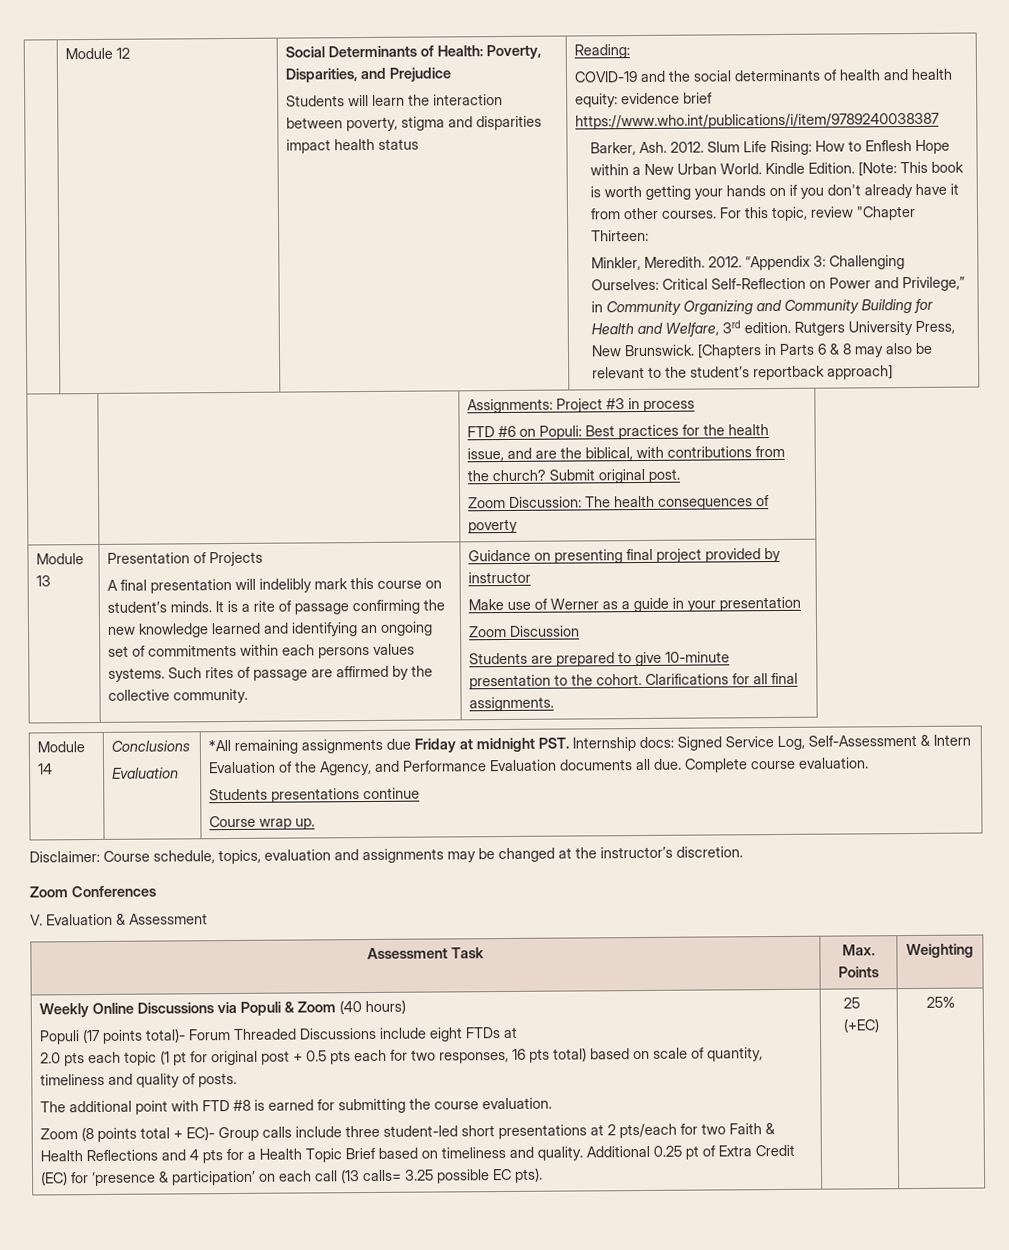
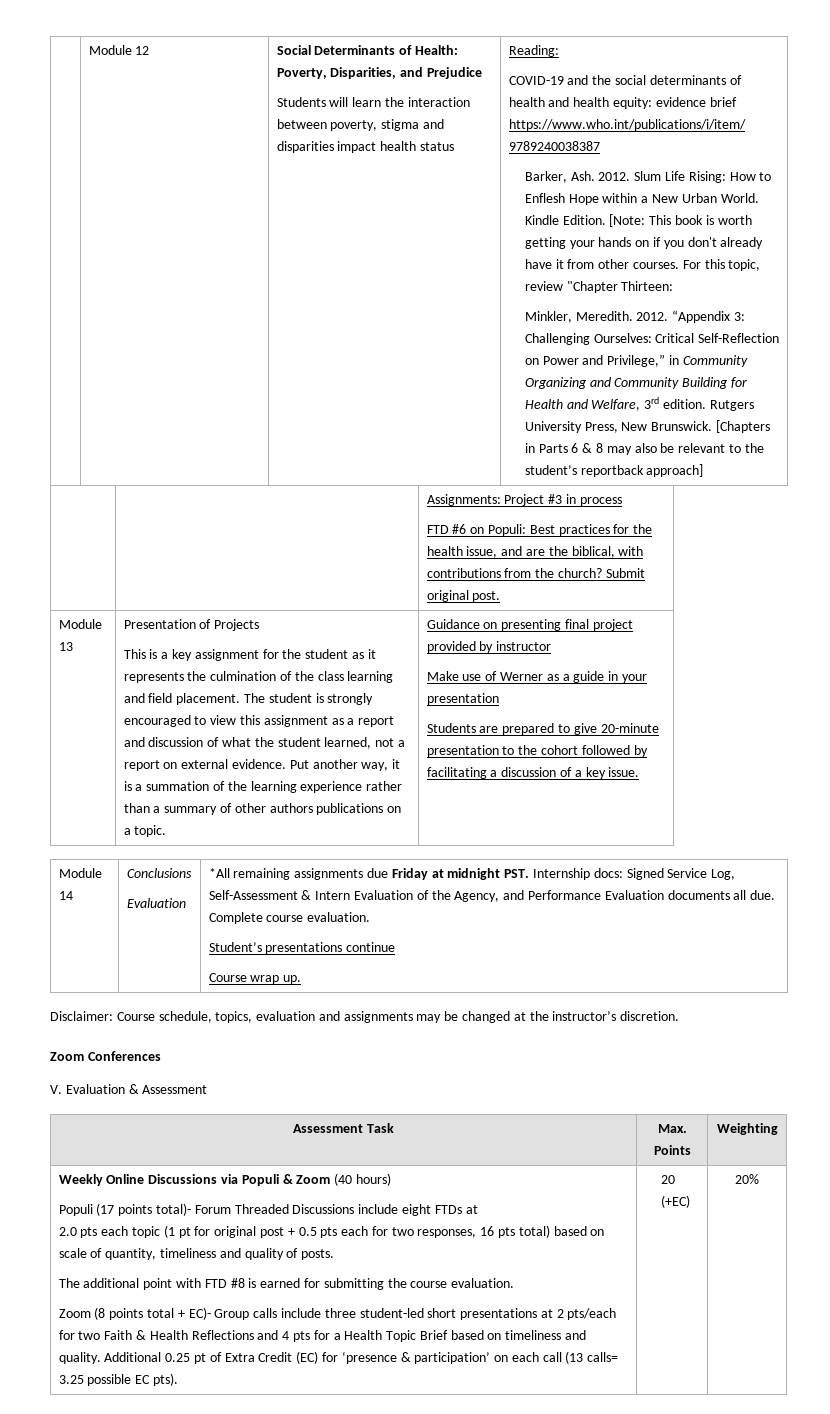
[467,495,770,510] [467,518,518,534] // Zoom Discussion: The health consequences of poverty -> (501, 596) none
[106,577,442,594] [106,599,445,615] [107,621,433,638] [107,643,415,659] [107,665,433,682] [107,688,248,704] A final presentation will indelibly mark this course on student’s minds. It is a rite of passage confirming the new knowledge learned and identifying an ongoing set of commitments within each persons values systems. Such rites of passage are affirmed by the collective community. -> [123,649,376,661] [123,671,394,683] [123,693,374,705] [123,715,395,727] [123,737,405,749] [123,759,401,771] [123,781,403,793] [123,803,402,815] [123,825,167,837] This is a key assignment for the student as it represents the culmination of the class learning and field placement. The student is strongly encouraged to view this assignment as a report and discussion of what the student learned, not a report on external evidence. Put another way, it is a summation of the learning experience rather than a summary of other authors publications on a topic.
[468,625,580,638] // Zoom Discussion -> (499, 699) none
[664,651,730,663] 10-minute -> [600,723,659,733] 20-minute
[595,672,798,686] [468,696,554,712] cohort. Clarifications for all final assignments. -> [541,745,648,757] [426,767,640,779] cohort followed by facilitating a discussion of a key issue.
[208,788,268,801] Students -> [208,942,262,952] Student’s
[842,997,860,1009] 25 -> [660,1175,675,1184] 20
[925,996,955,1008] 25% -> [735,1174,759,1184] 20%

